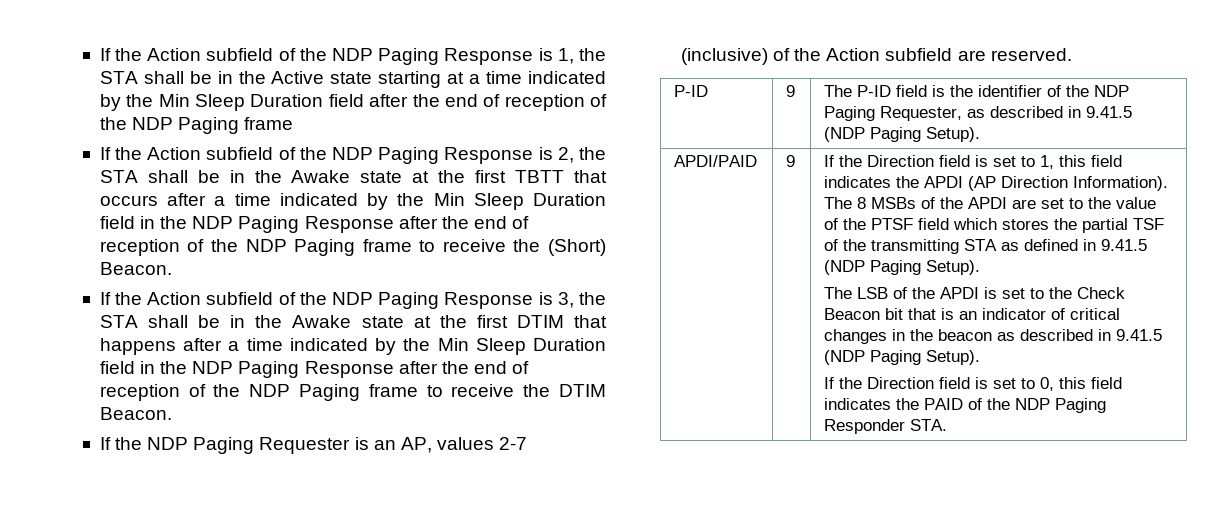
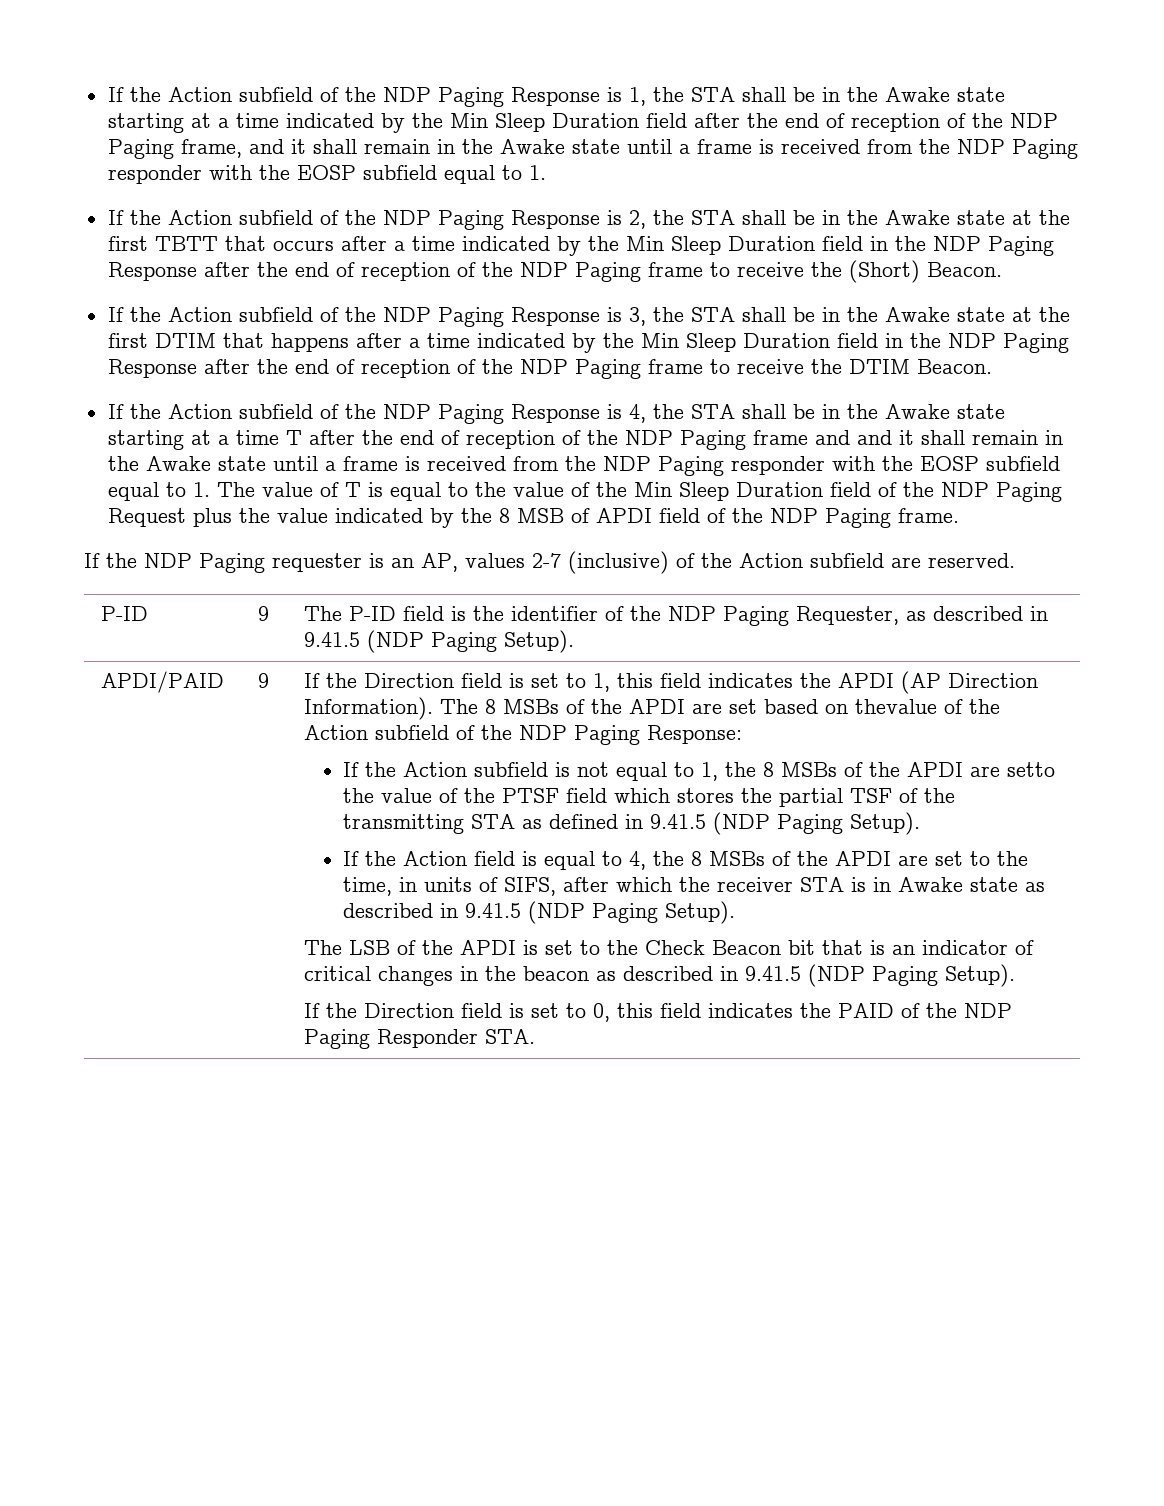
[271,71,325,84] Active -> [884,87,950,102] Awake
[244,117,294,130] frame -> [180,139,1078,159] [107,165,546,184] frame, and it shall remain in the Awake state until a frame is received from the NDP Paging responder with the EOSP subfield equal to 1.
[147,437,351,454] NDP Paging Requester -> [167,404,1005,424] [107,430,1063,450] [107,456,1060,476] [107,482,1062,502] [107,508,959,528] [84,553,362,573] Action subfield of the NDP Paging Response is 4, the STA shall be in the Awake state starting at a time T after the end of reception of the NDP Paging frame and and it shall remain in the Awake state until a frame is received from the NDP Paging responder with the EOSP subfield equal to 1. The value of T is equal to the value of the Min Sleep Duration field of the NDP Paging Request plus the value indicated by the 8 MSB of APDI field of the NDP Paging frame. // If the NDP Paging requester
[1069,198,1084,209] to -> [763,699,1000,714] [303,725,742,745] [343,762,1056,781] based on thevalue of the Action subfield of the NDP Paging Response: // If the Action subfield is not equal to 1, the 8 MSBs of the APDI are setto
(981, 267) none -> [343,851,1029,870] [343,877,1046,896] [343,901,736,924] // If the Action field is equal to 4, the 8 MSBs of the APDI are set to the time, in units of SIFS, after which the receiver STA is in Awake state as described in 9.41.5 (NDP Paging Setup).

